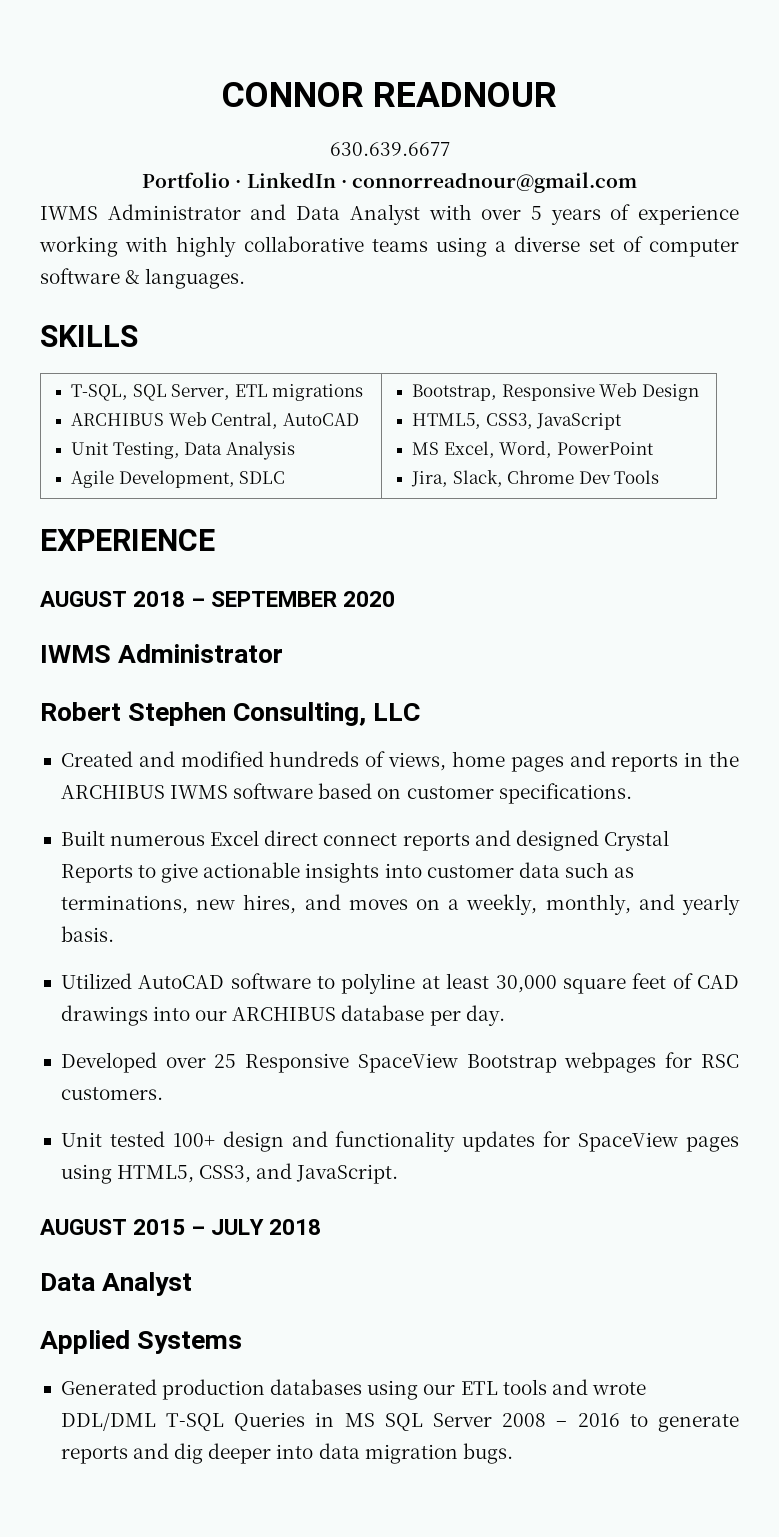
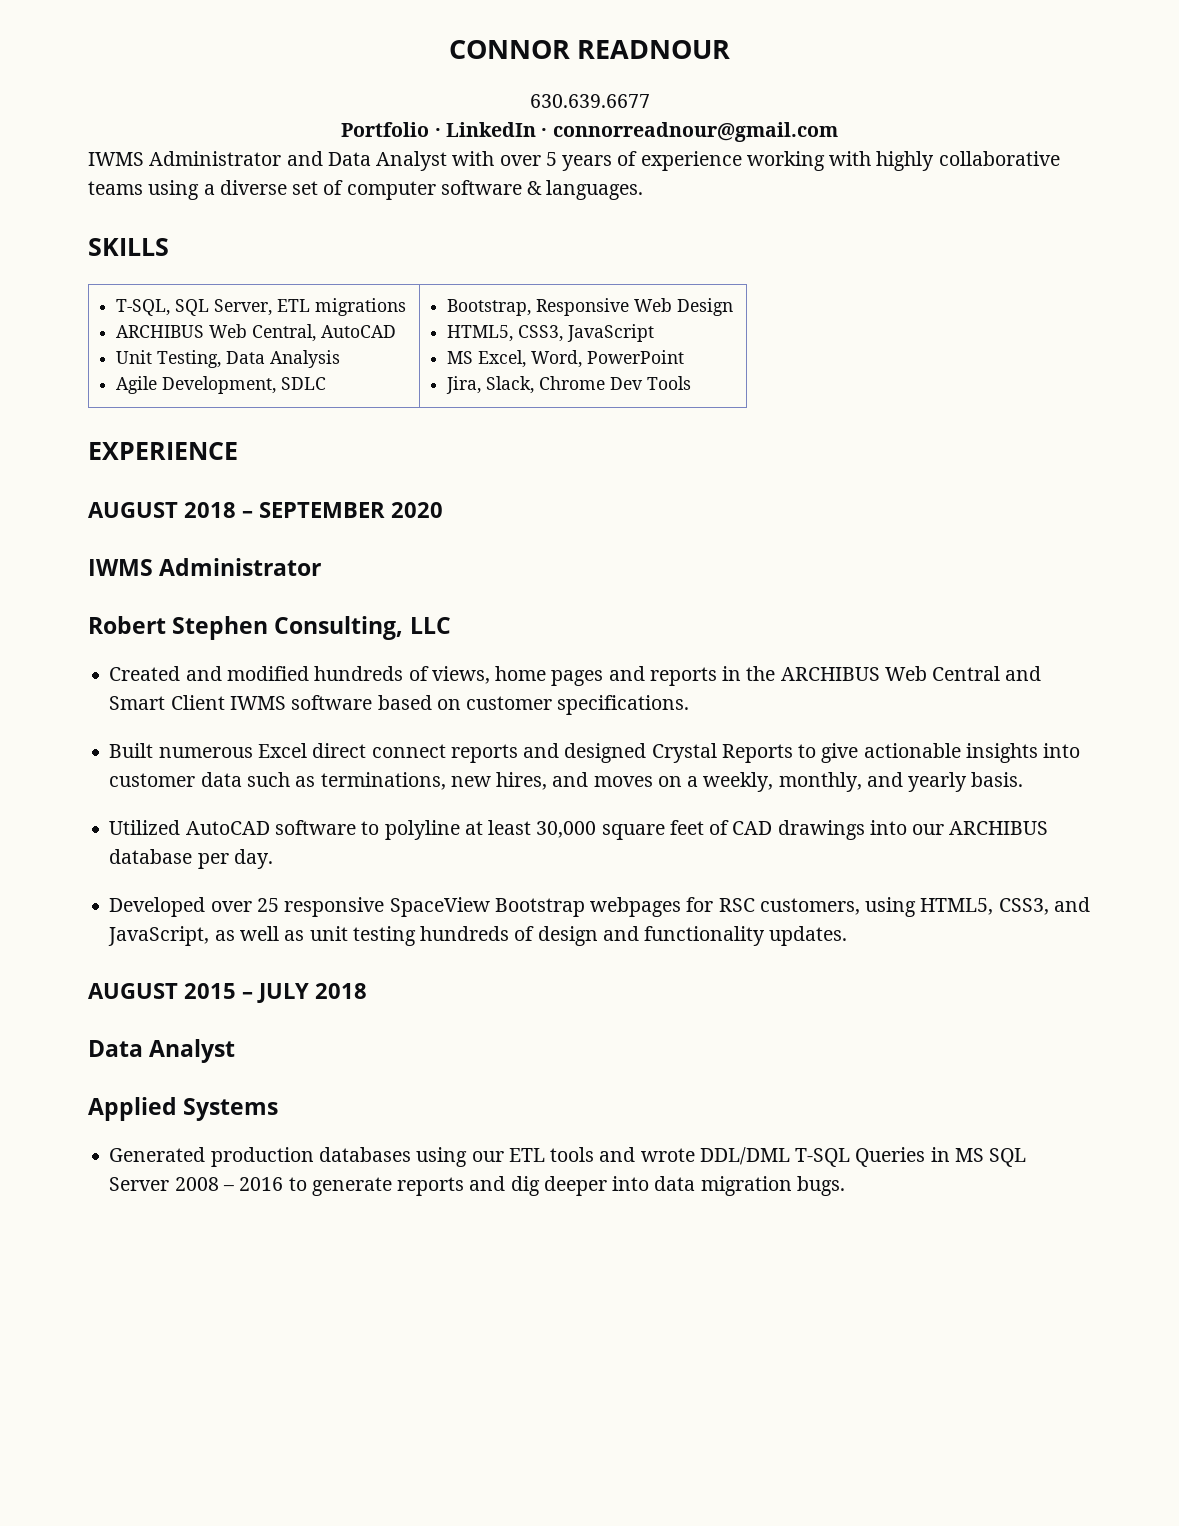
(165, 792) none -> [884,666,1042,681] [109,695,225,710] Web Central and Smart Client
[245,1053,350,1073] Responsive -> [284,897,385,917] responsive
[60,1087,163,1100] [60,1131,739,1152] [60,1163,399,1184] customers. // Unit tested 100+ design and functionality updates for SpaceView pages using HTML5, CSS3, and JavaScript. -> [759,897,1090,917] [108,926,848,946] customers, using HTML5, CSS3, and JavaScript, as well as unit testing hundreds of design and functionality updates.

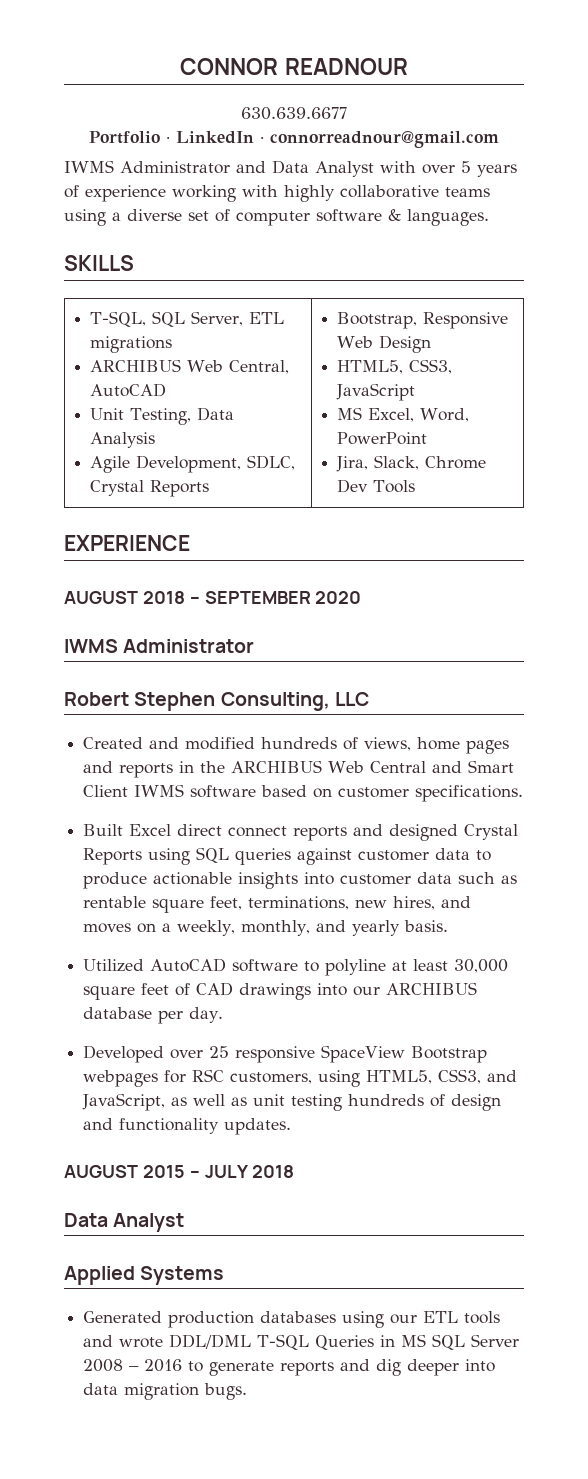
[280,377,326,390] SDLC -> [247,455,296,470] [90,480,210,497] SDLC, Crystal Reports
[158,747,253,758] numerous -> (124, 830) none
[798,743,859,763] to give -> [148,847,492,865] [83,872,148,889] using SQL queries against customer data to produce
(316, 781) none -> [83,896,243,913] rentable square feet,

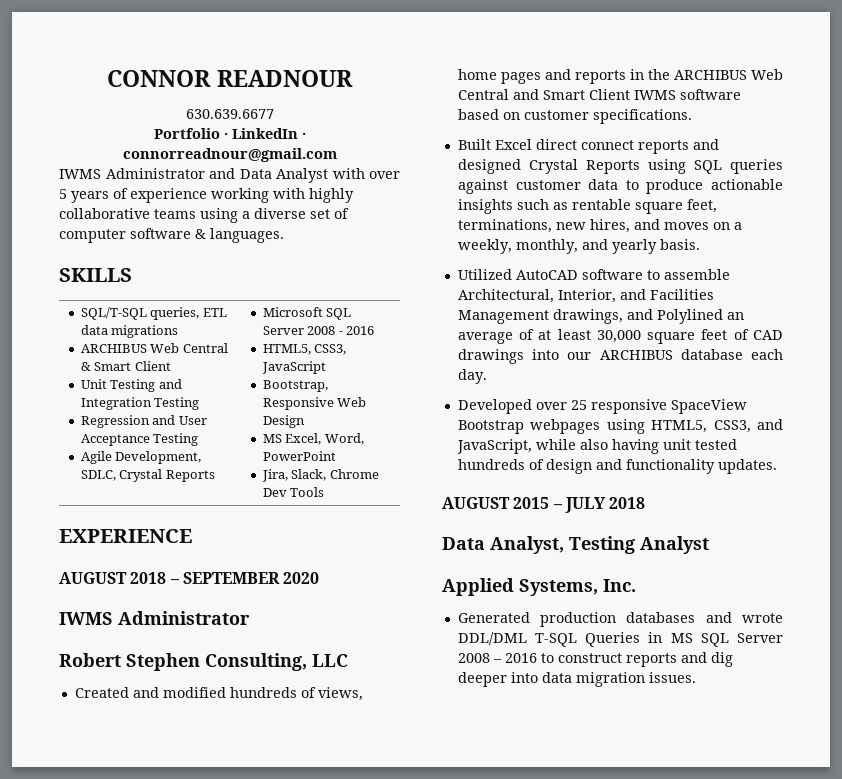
[90,311,285,327] T-SQL, SQL Server, ETL -> [80,307,227,320] [80,325,108,335] SQL/T-SQL queries, ETL data
[229,360,290,374] [90,383,167,397] [90,407,235,425] [90,432,156,448] Central, AutoCAD // Unit Testing, Data Analysis -> [182,343,228,353] [80,361,171,371] [80,379,182,392] [80,397,200,410] [80,415,207,428] [80,433,199,446] Central & Smart Client // Unit Testing and Integration Testing // Regression and User Acceptance Testing
(210, 488) none -> [262,307,352,320] [262,326,375,335] [262,344,347,355] [261,361,326,374] Microsoft SQL Server 2008 - 2016 // HTML5, CSS3, JavaScript //
[337,359,453,374] [336,383,416,401] // HTML5, CSS3, JavaScript -> (305, 421) none
[304,872,453,885] into customer data -> (513, 206) none
[325,959,387,976] polyline -> [663,269,730,280] [457,289,714,303] [457,309,744,324] [457,329,535,344] assemble Architectural, Interior, and Facilities Management drawings, and Polylined an average of
[158,1010,184,1024] per -> [751,349,783,360] each
[164,1069,313,1084] for RSC customers, -> (601, 426) none
[171,1094,343,1111] as well as unit testing -> [535,439,737,454] while also having unit tested
(108, 1220) none -> [490,536,635,554] Analyst, Testing
[140,1266,225,1285] Systems -> [519,579,636,596] Systems, Inc.
[342,1311,501,1328] using our ETL tools -> (696, 617) none
[209,1361,275,1376] generate -> [557,653,622,663] construct
[204,1383,248,1400] bugs. -> [648,672,696,683] issues.

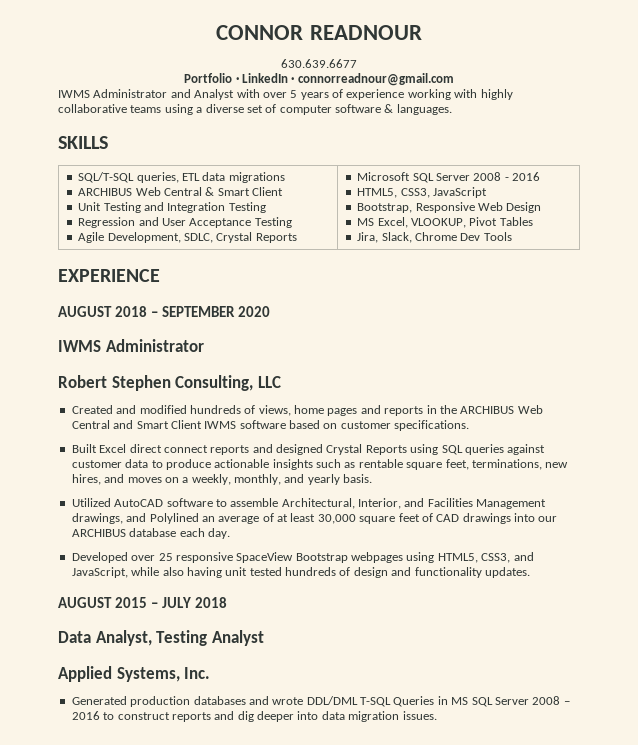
[239,169,272,179] Data -> (191, 93) none
[324,433,364,445] [262,451,336,461] Word, PowerPoint -> [411,217,533,228] VLOOKUP, Pivot Tables

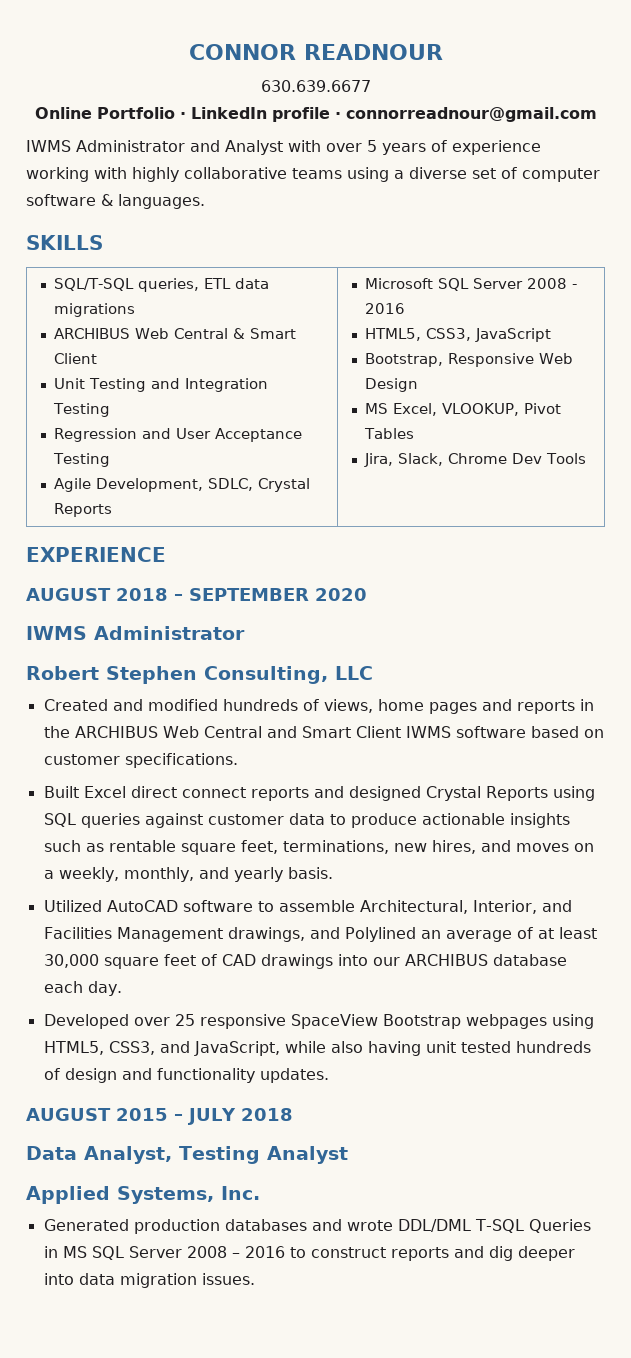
(357, 63) none -> [34,107,92,119] Online
(288, 78) none -> [271,107,330,122] profile

